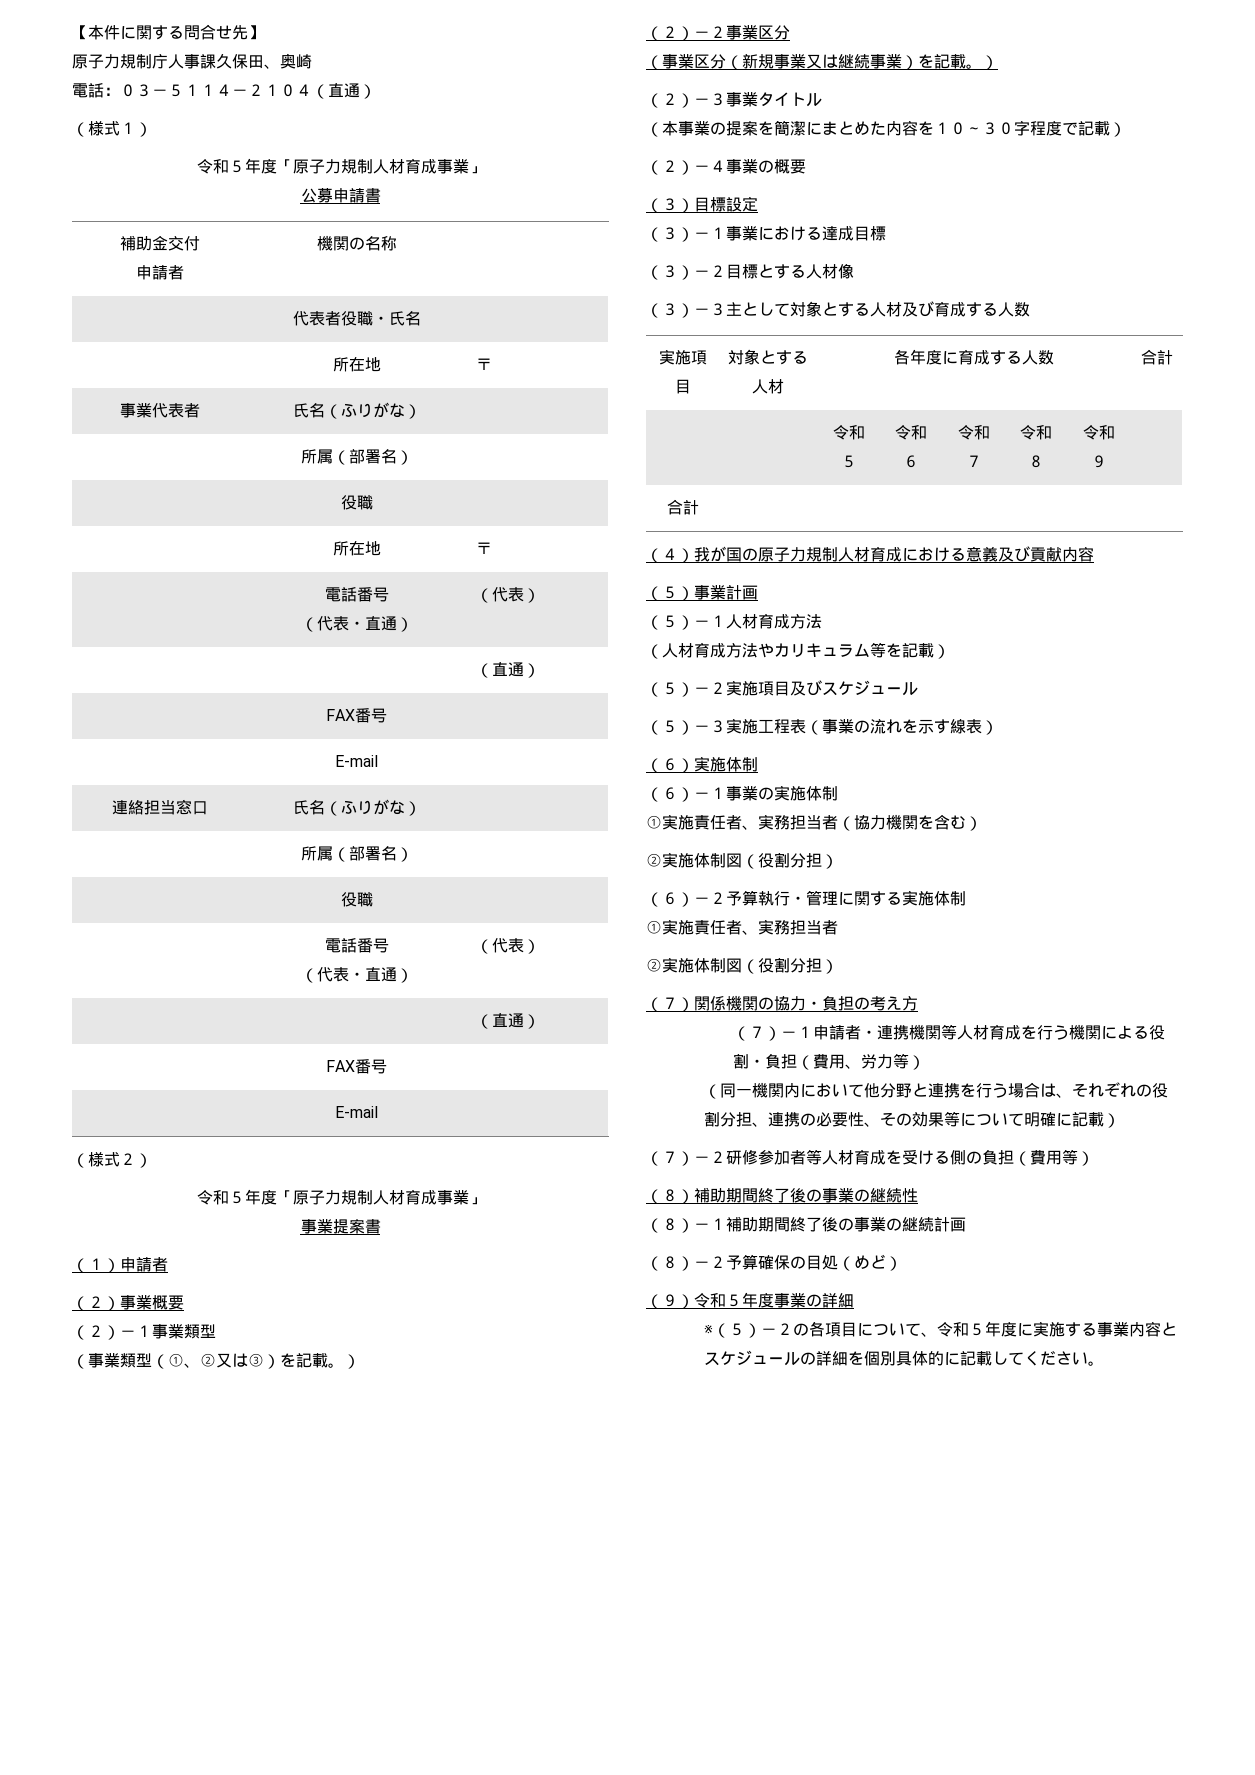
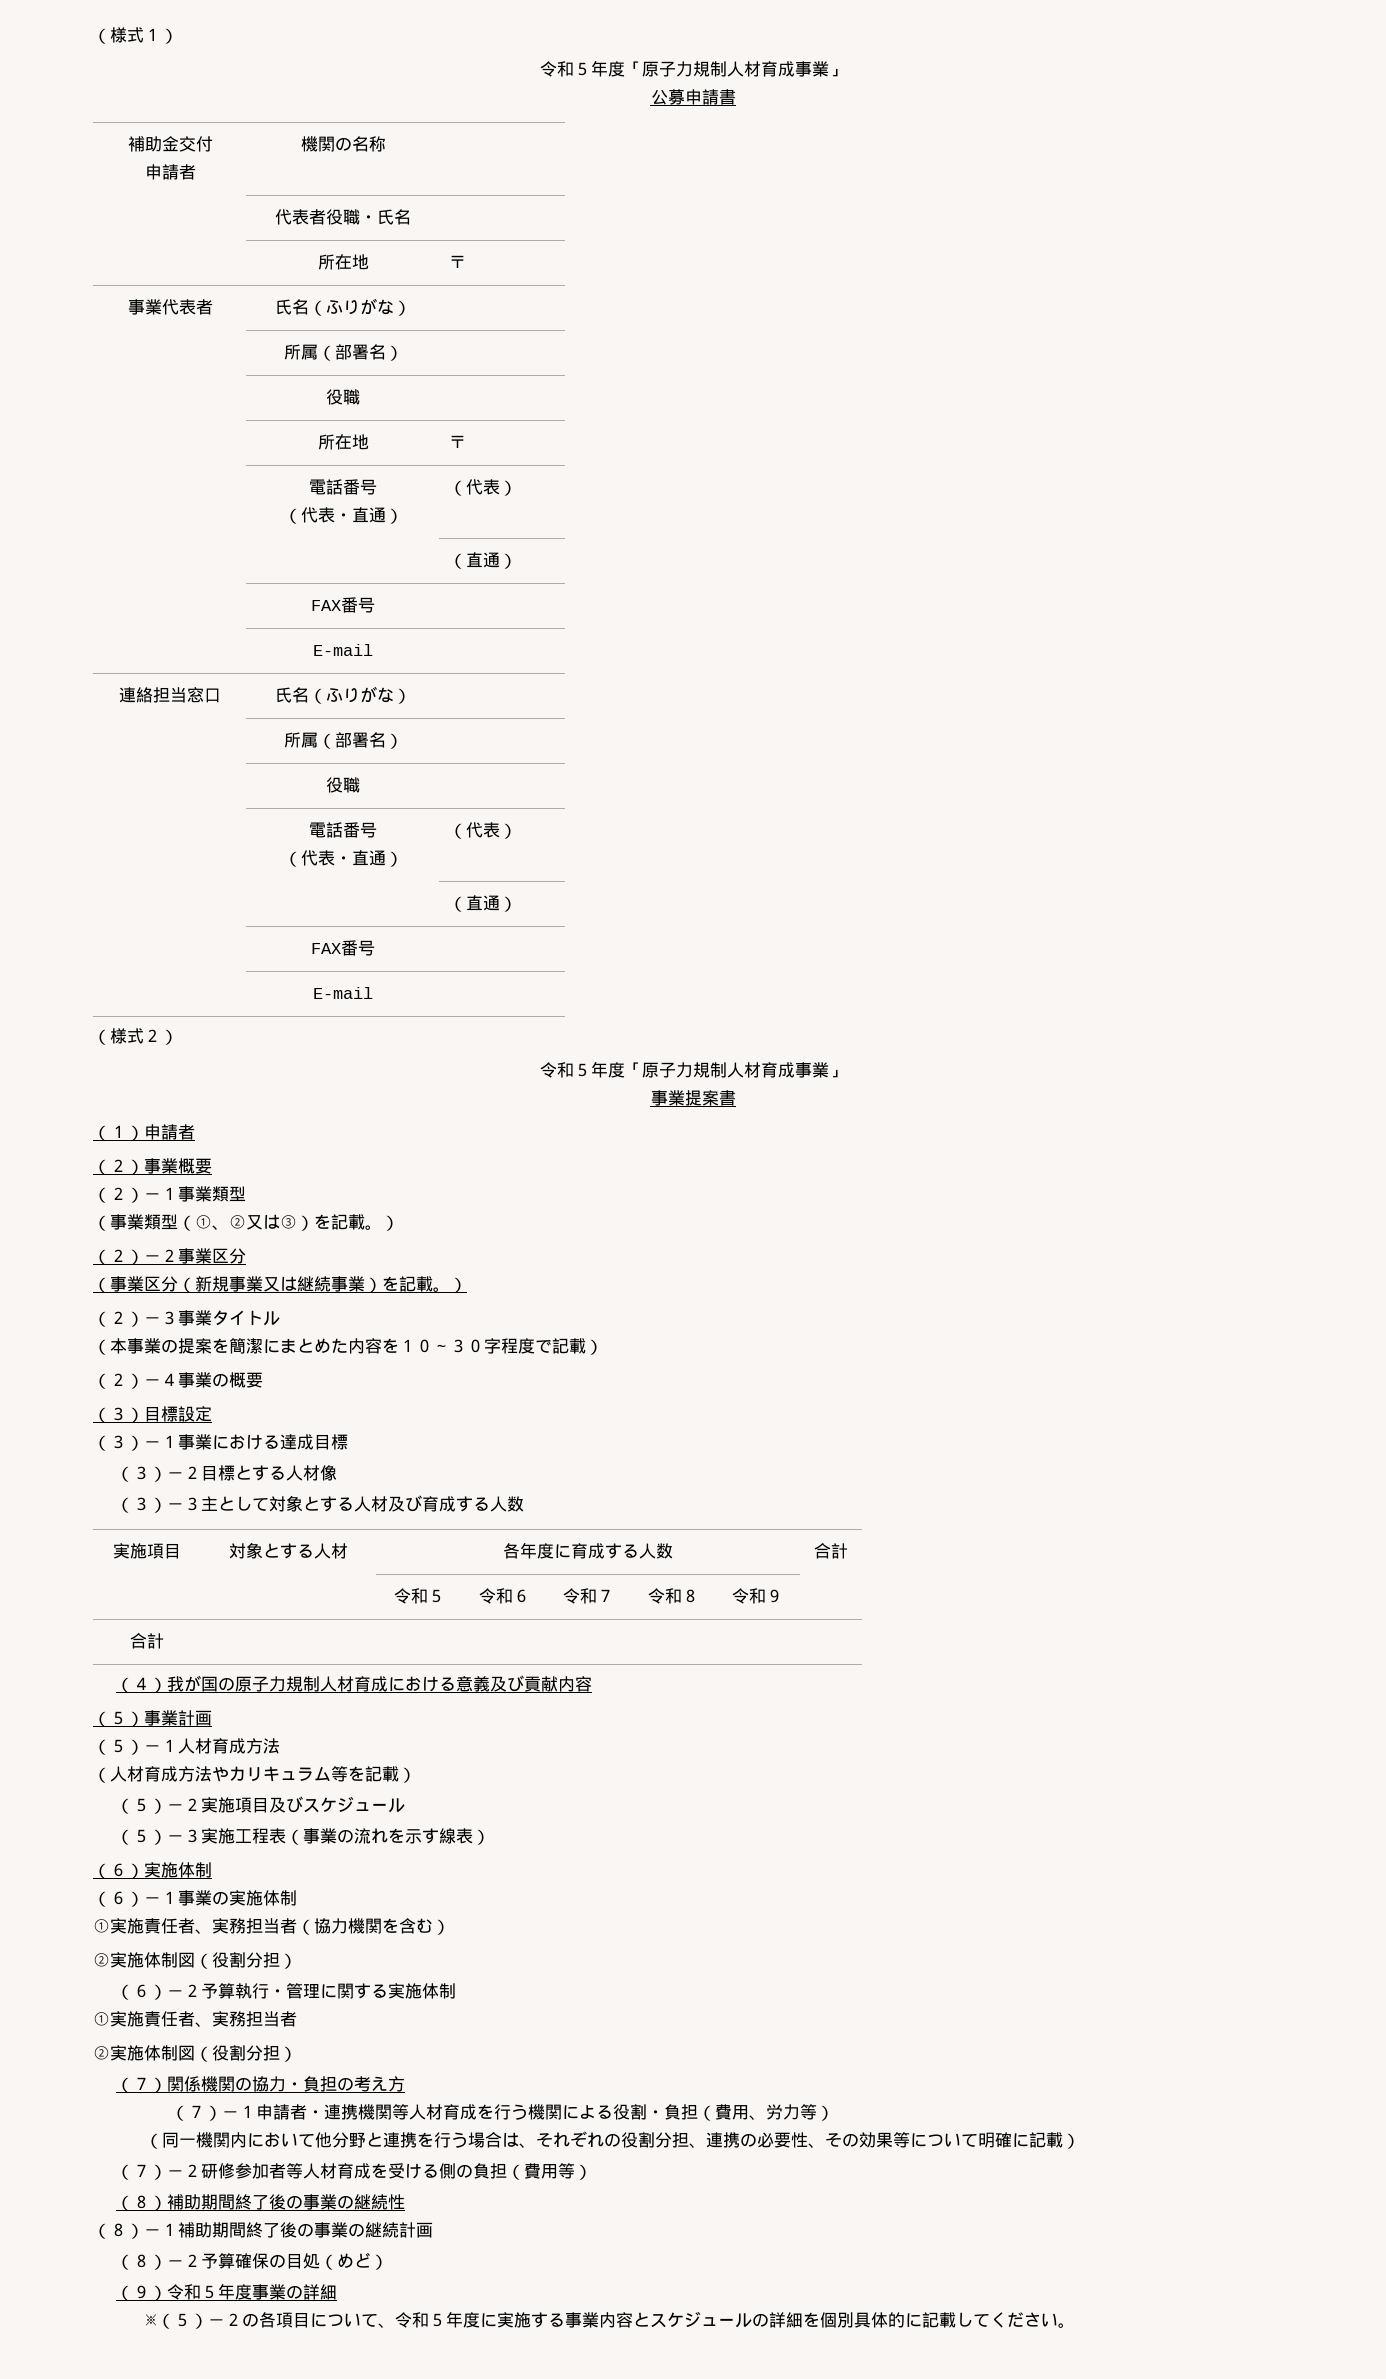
[72,24,264,40] [72,53,312,69] [72,83,376,99] 【本件に関する問合せ先】 // 原子力規制庁人事課久保田、奥崎 // 電話：０３－５１１４－２１０４（直通） // -> (93, 36) none

